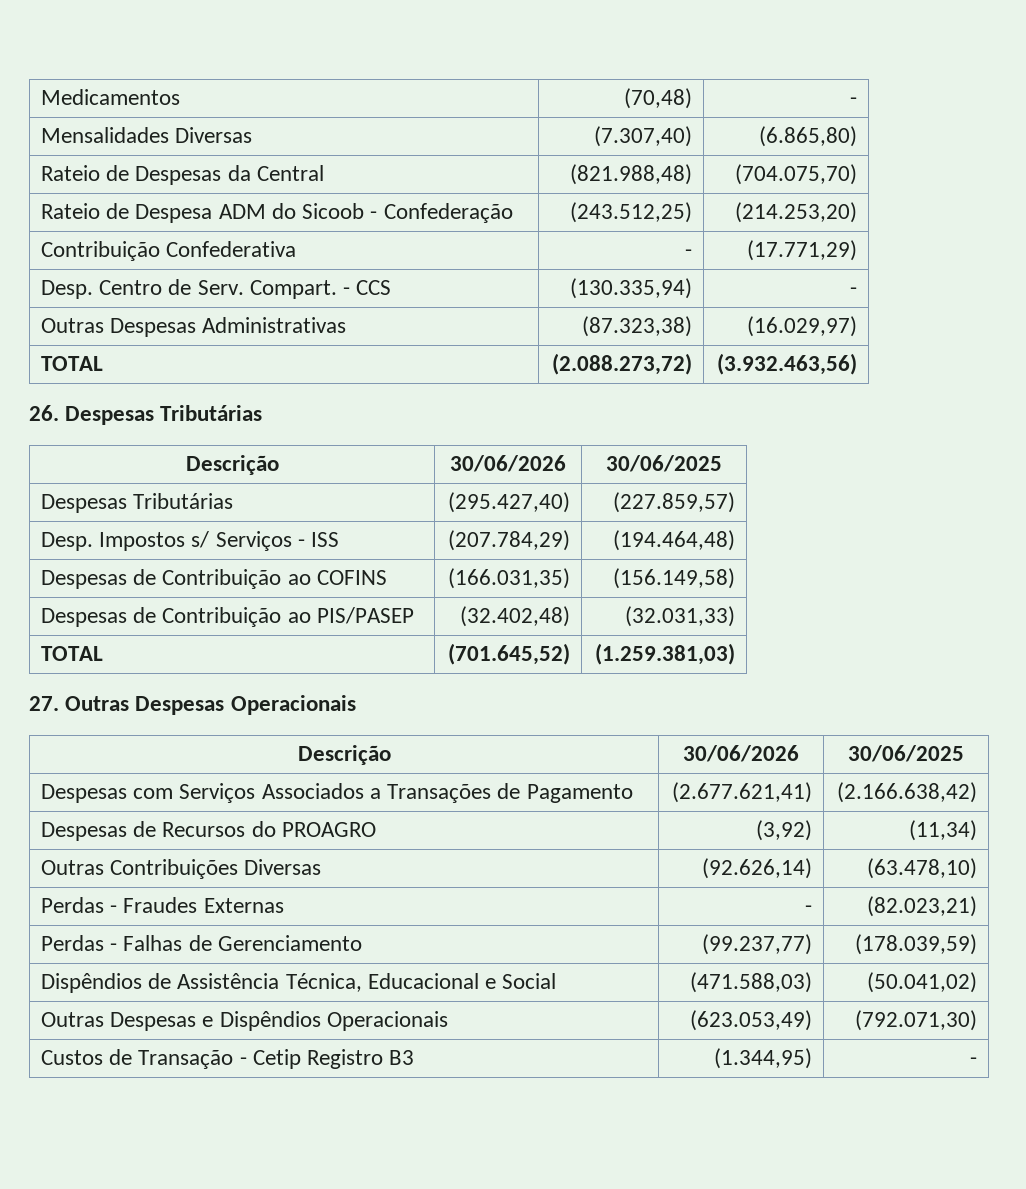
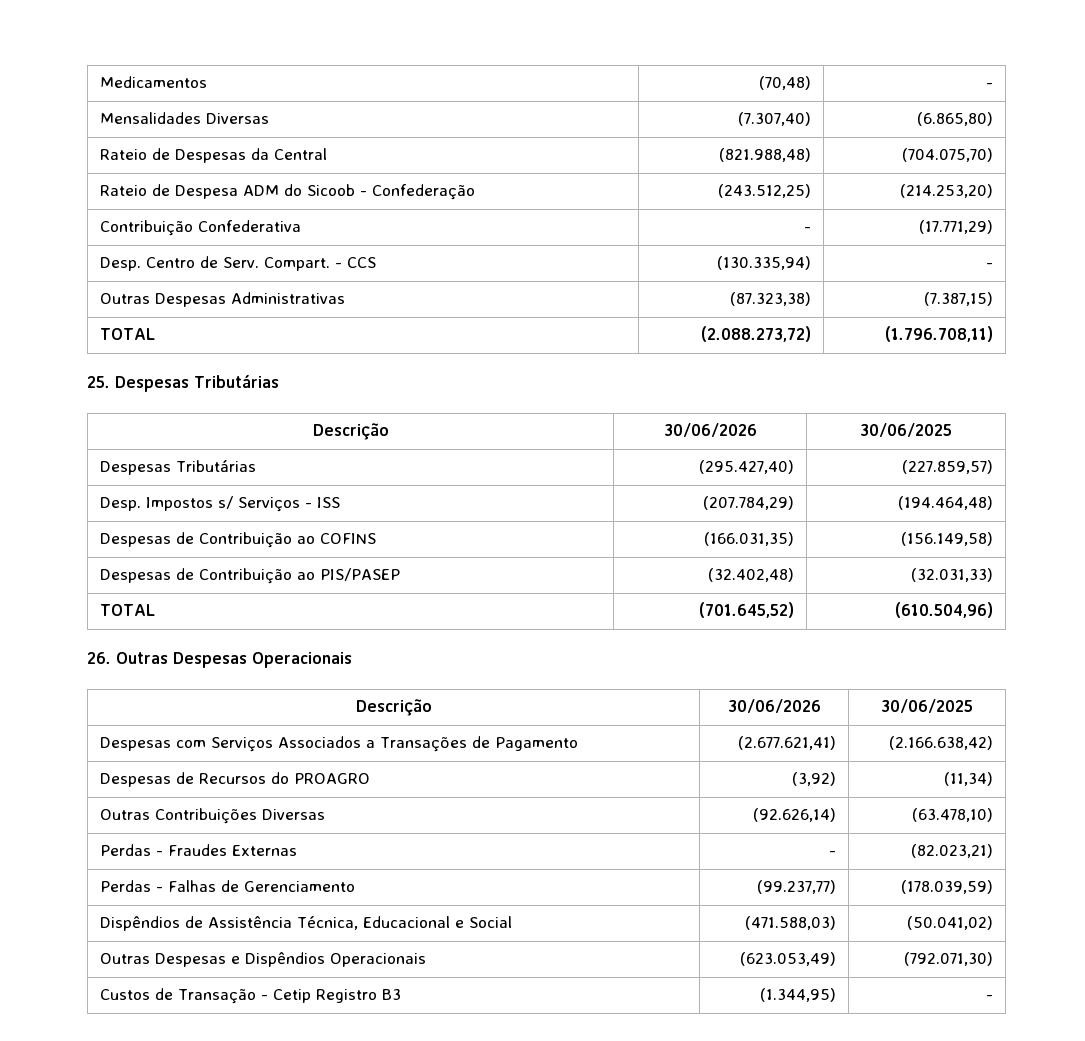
[746,316,857,337] (16.029,97) -> [924,292,994,306] (7.387,15)
[716,353,857,375] [29,405,59,421] (3.932.463,56) // 26. -> [885,326,994,342] [87,376,110,388] (1.796.708,11) // 25.
[594,643,735,665] [29,696,59,711] (1.259.381,03) // 27. -> [895,602,994,618] [87,652,111,664] (610.504,96) // 26.

